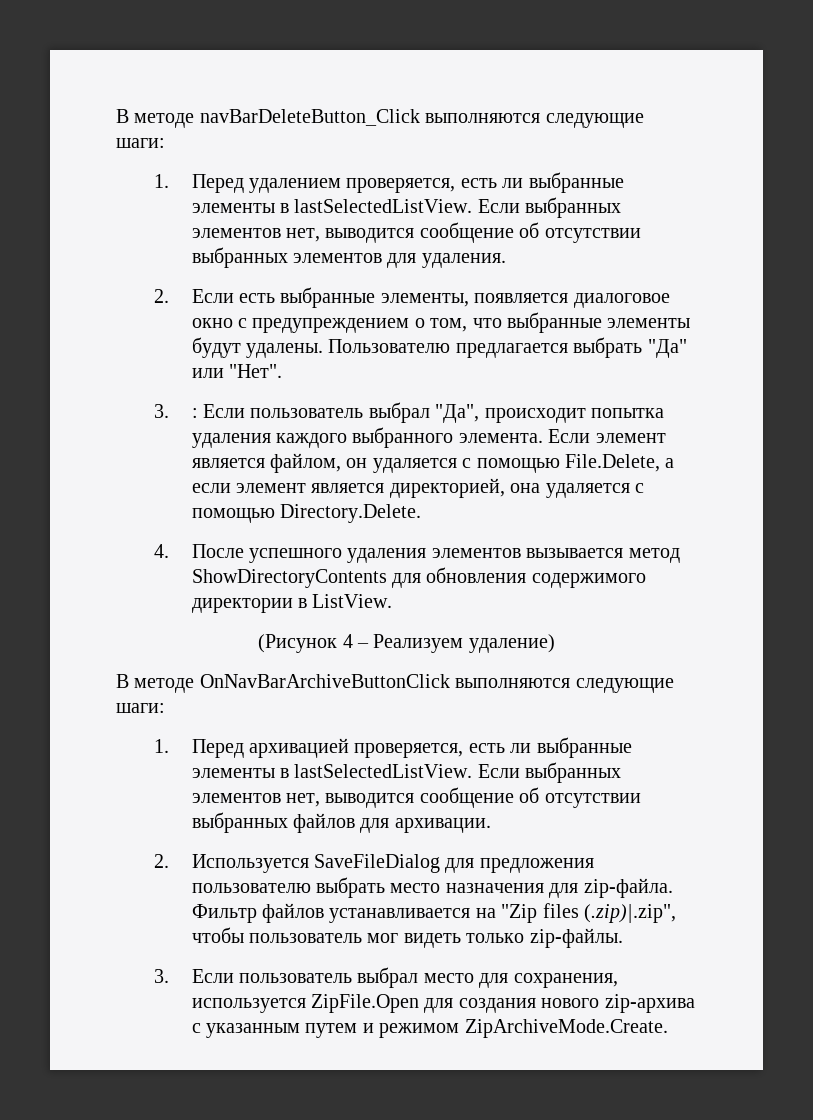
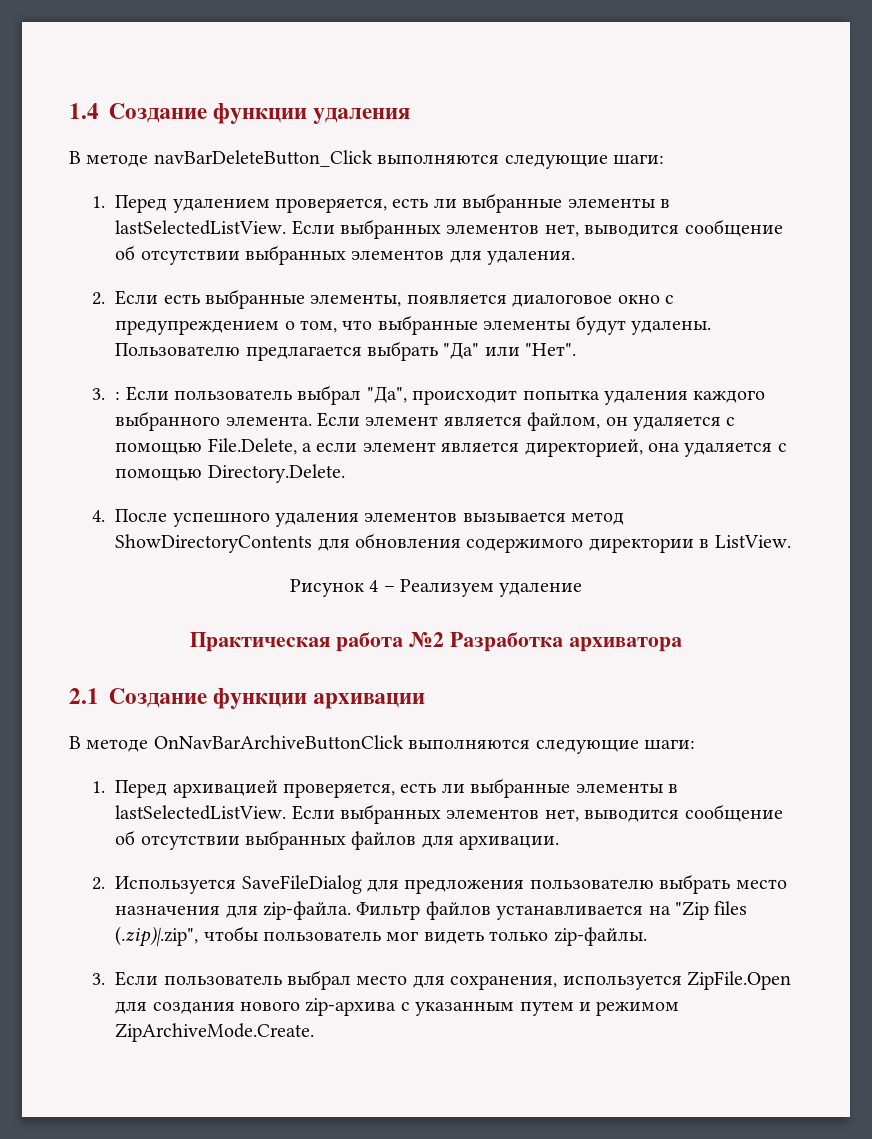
(116, 116) none -> [69,103,411,124] 1.4 Создание функции удаления //
[258,634,338,653] (Рисунок -> [289,579,364,597] Рисунок
[468,634,555,653] удаление) -> [499,582,583,597] [190,632,682,652] [69,688,426,709] удаление // Практическая работа №2 Разработка архиватора // 2.1 Создание функции архивации

